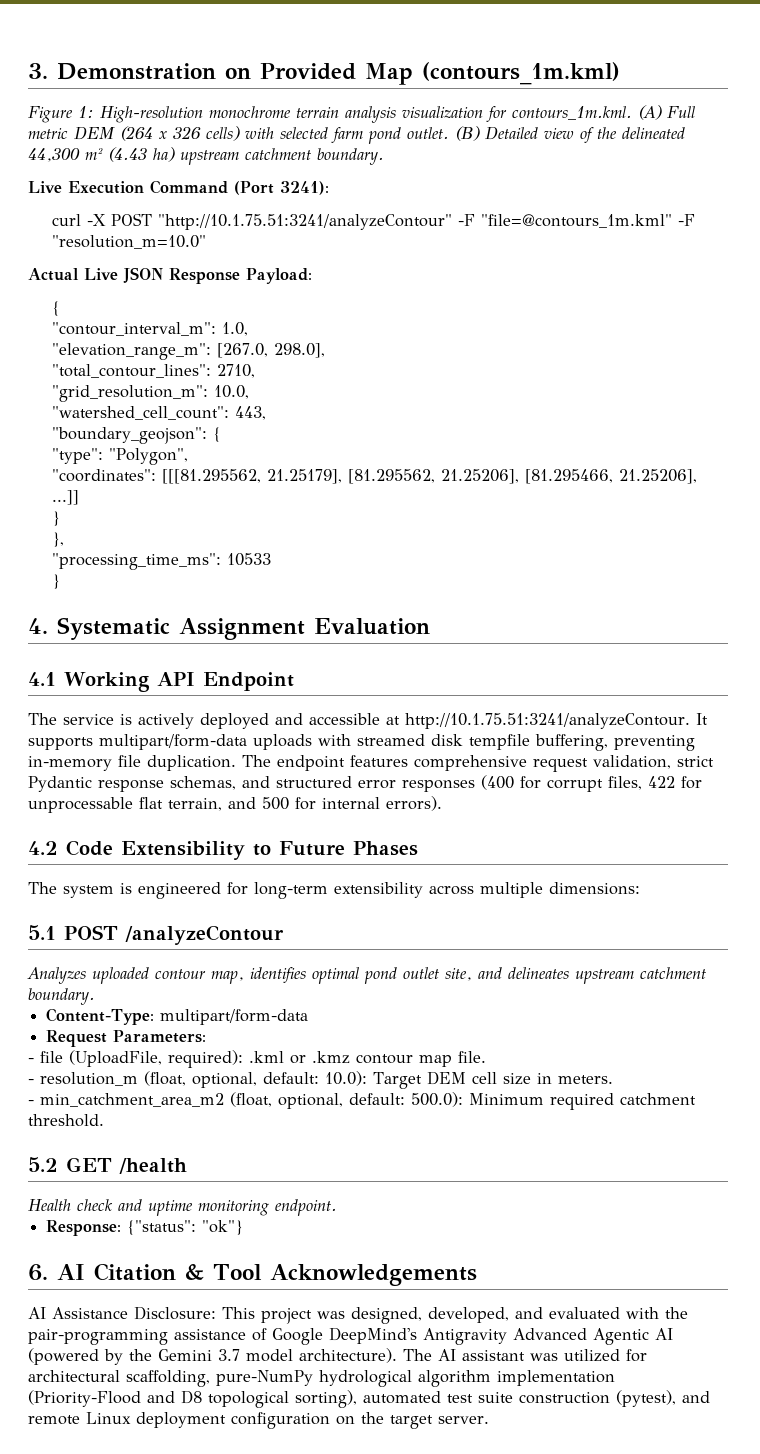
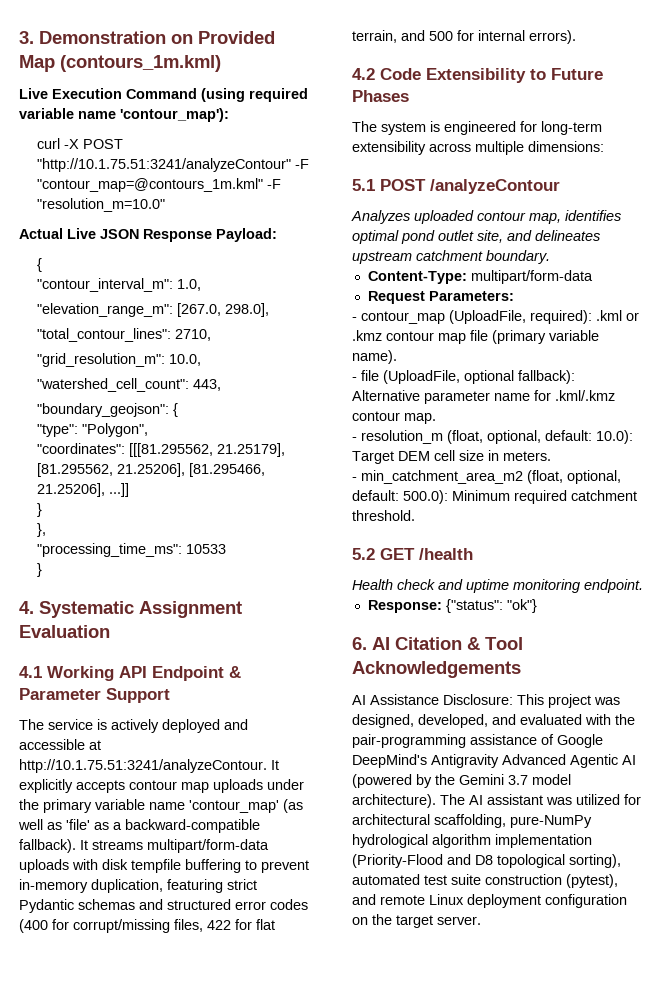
[28,105,695,123] [28,126,685,144] [28,147,384,165] [28,180,329,195] Figure 1: High-resolution monochrome terrain analysis visualization for contours_1m.kml. (A) Full metric DEM (264 x 326 cells) with selected farm pond outlet. (B) Detailed view of the delineated 44,300 m² (4.43 ha) upstream catchment boundary. // Live Execution Command (Port 3241): -> [19,88,308,102] [19,108,229,122] Live Execution Command (using required variable name 'contour_map'):
[480,214,672,228] "file=@contours_1m.kml" -> [36,178,263,192] "contour_map=@contours_1m.kml"
(294, 681) none -> [229,666,241,678] [19,688,170,703] & Parameter Support
[28,737,93,750] supports -> [19,779,304,793] [19,799,303,813] [18,819,260,833] [19,839,143,853] explicitly accepts contour map uploads under the primary variable name 'contour_map' (as well as 'file' as a backward-compatible fallback). It streams
[357,734,425,746] streamed -> (98, 864) none
[535,734,695,751] [28,755,714,772] [28,776,236,792] buffering, preventing in-memory file duplication. The endpoint features comprehensive request validation, strict Pydantic response schemas, -> [185,859,309,873] [19,879,257,893] [19,899,135,913] buffering to prevent in-memory duplication, featuring strict Pydantic schemas
[402,780,475,792] responses -> [270,899,308,910] codes
[547,779,603,792] corrupt -> [73,919,170,933] corrupt/missing
[28,797,133,813] unprocessable -> (252, 924) none
[40,1051,63,1063] file -> [361,311,445,324] contour_map
[458,1051,486,1063] file. -> [470,330,599,344] [352,350,397,364] [352,370,575,384] [352,390,615,404] [352,411,436,424] file (primary variable name). // - file (UploadFile, optional fallback): Alternative parameter name for .kml/.kmz contour map.

